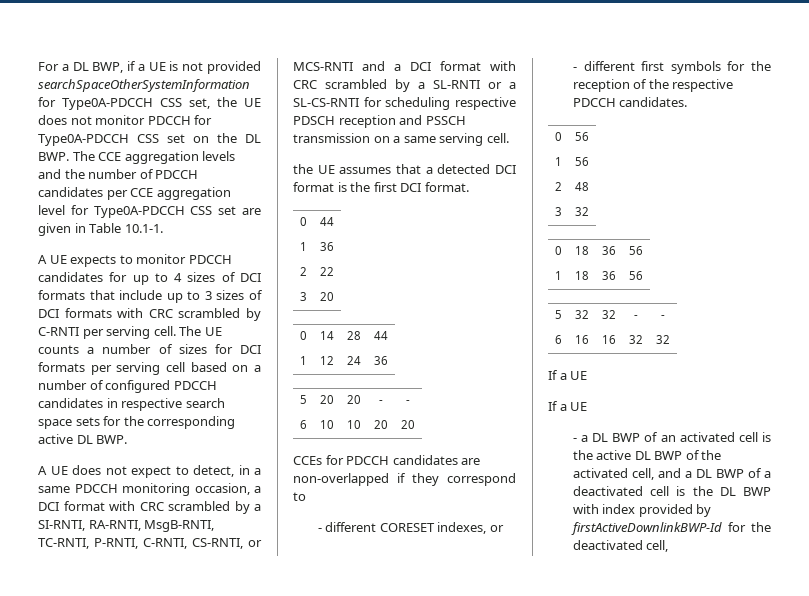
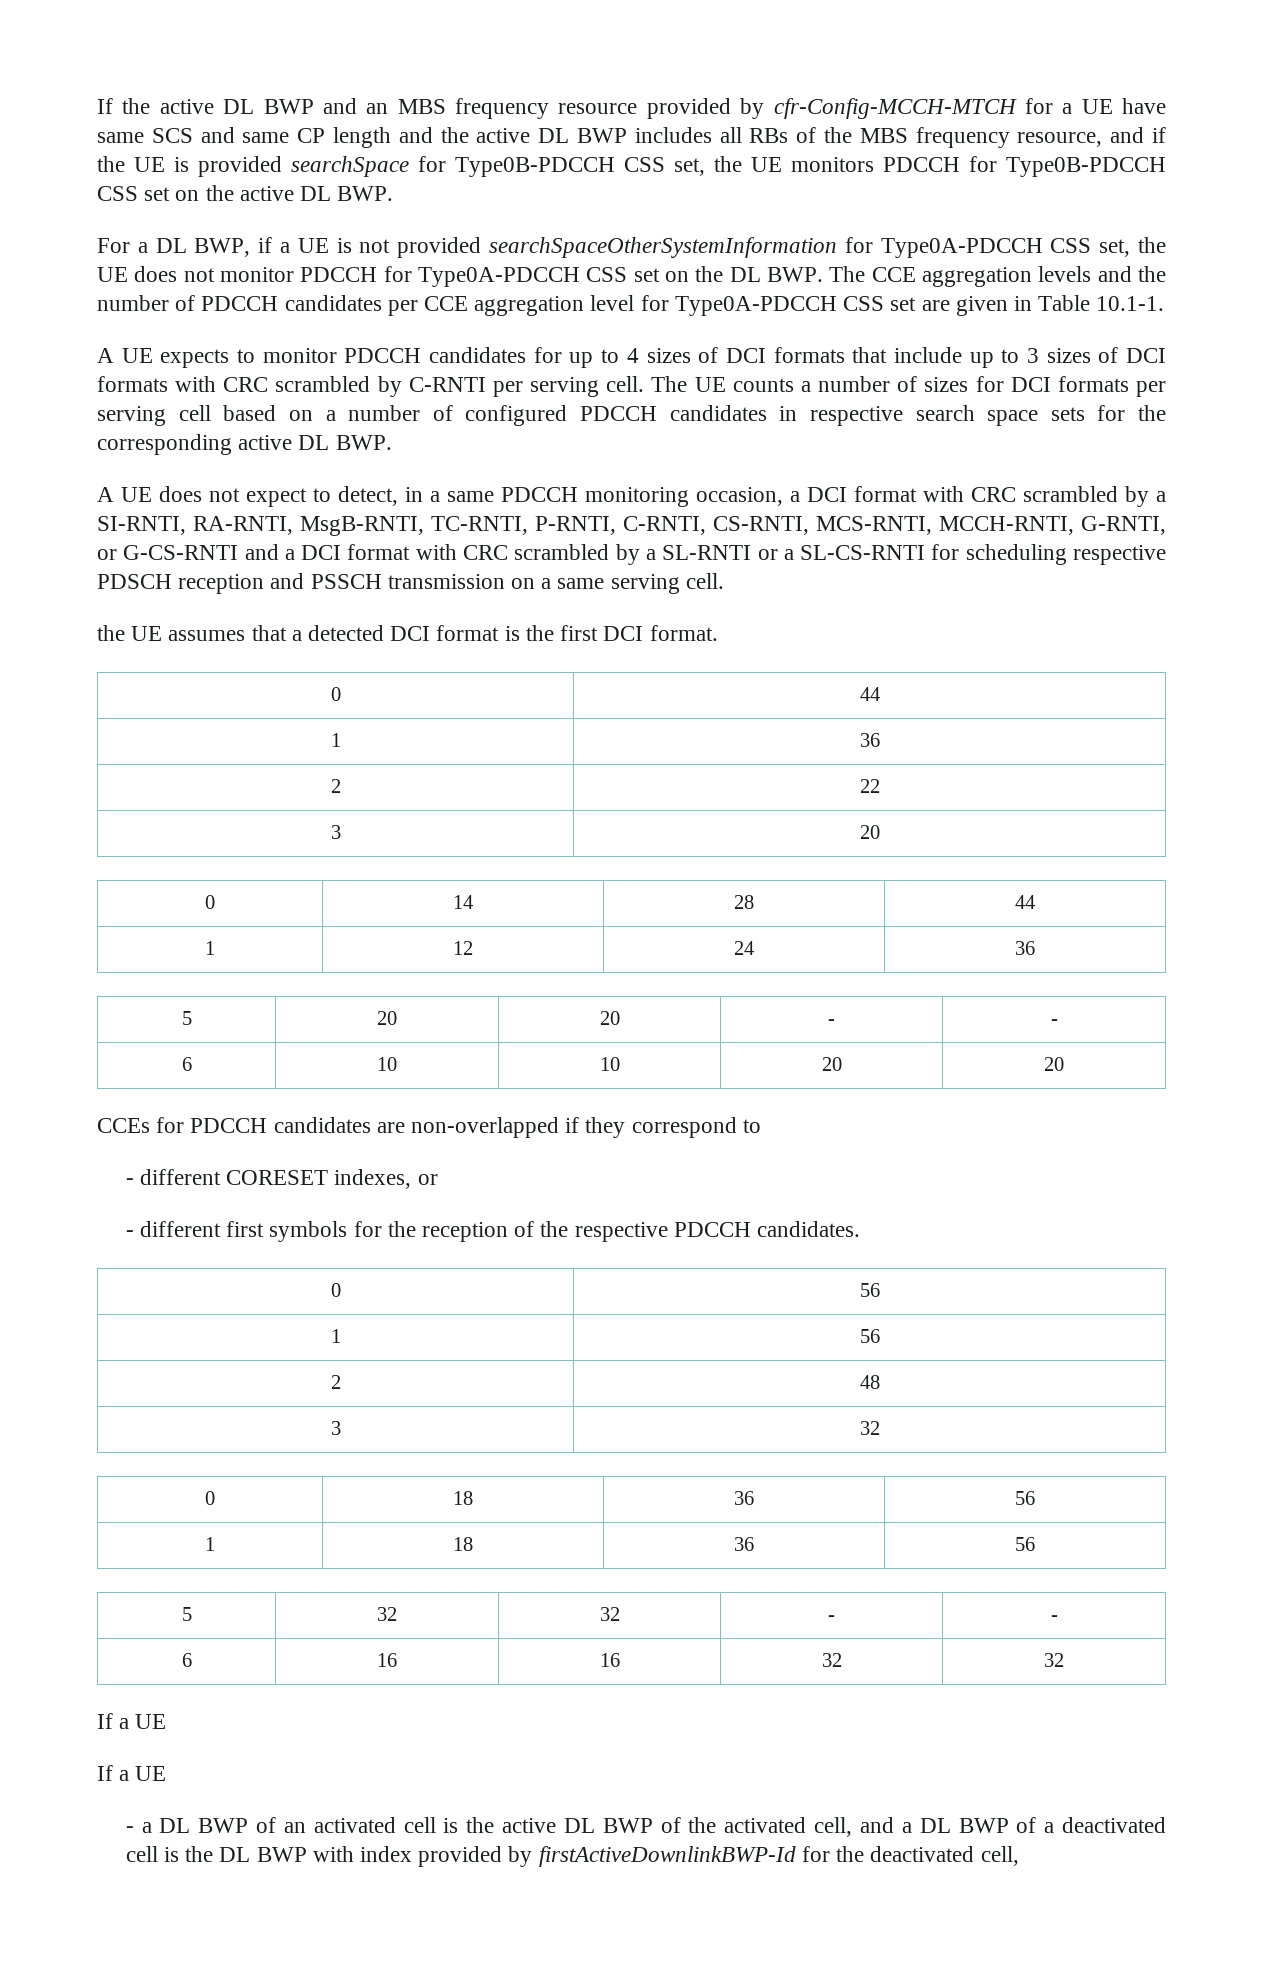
(38, 66) none -> [97,98,1166,119] [97,127,1166,148] [97,156,1166,177] [97,185,394,201] If the active DL BWP and an MBS frequency resource provided by cfr-Config-MCCH-MTCH for a UE have same SCS and same CP length and the active DL BWP includes all RBs of the MBS frequency resource, and if the UE is provided searchSpace for Type0B-PDCCH CSS set, the UE monitors PDCCH for Type0B-PDCCH CSS set on the active DL BWP. //
[248,540,262,547] [293,62,353,71] or MCS-RNTI -> [816,516,1166,535] [97,545,239,560] MCS-RNTI, MCCH-RNTI, G-RNTI, or G-CS-RNTI

